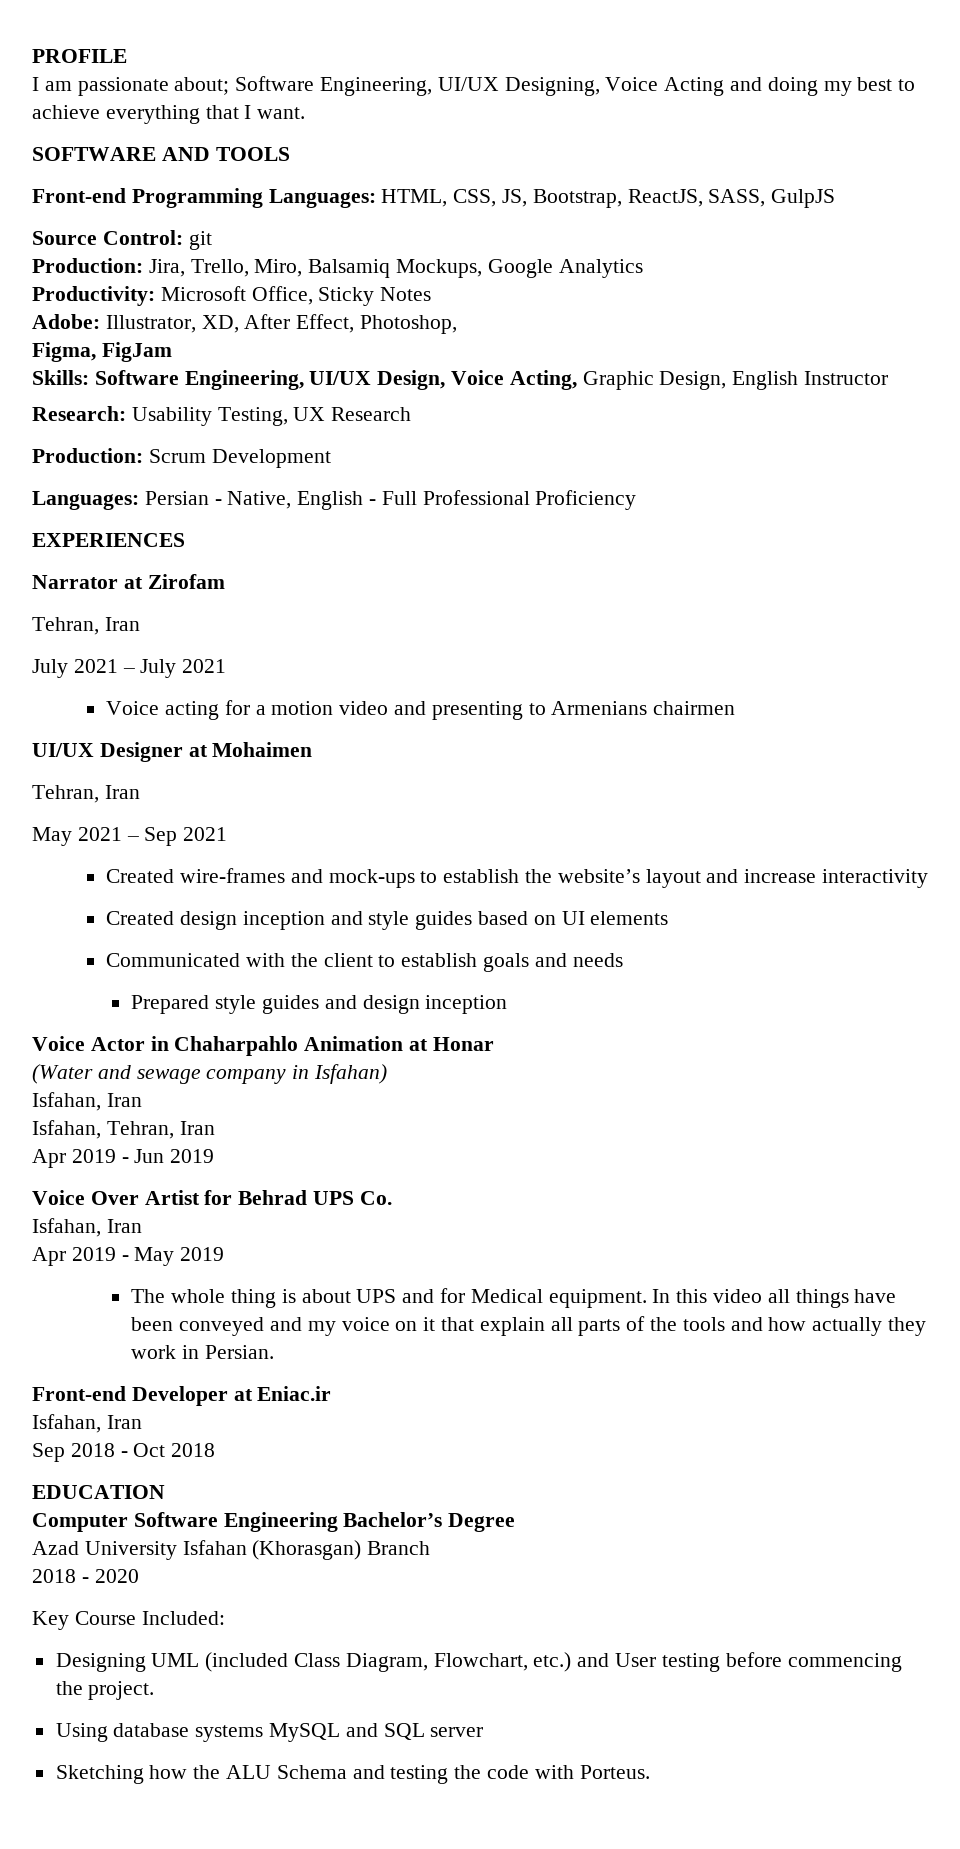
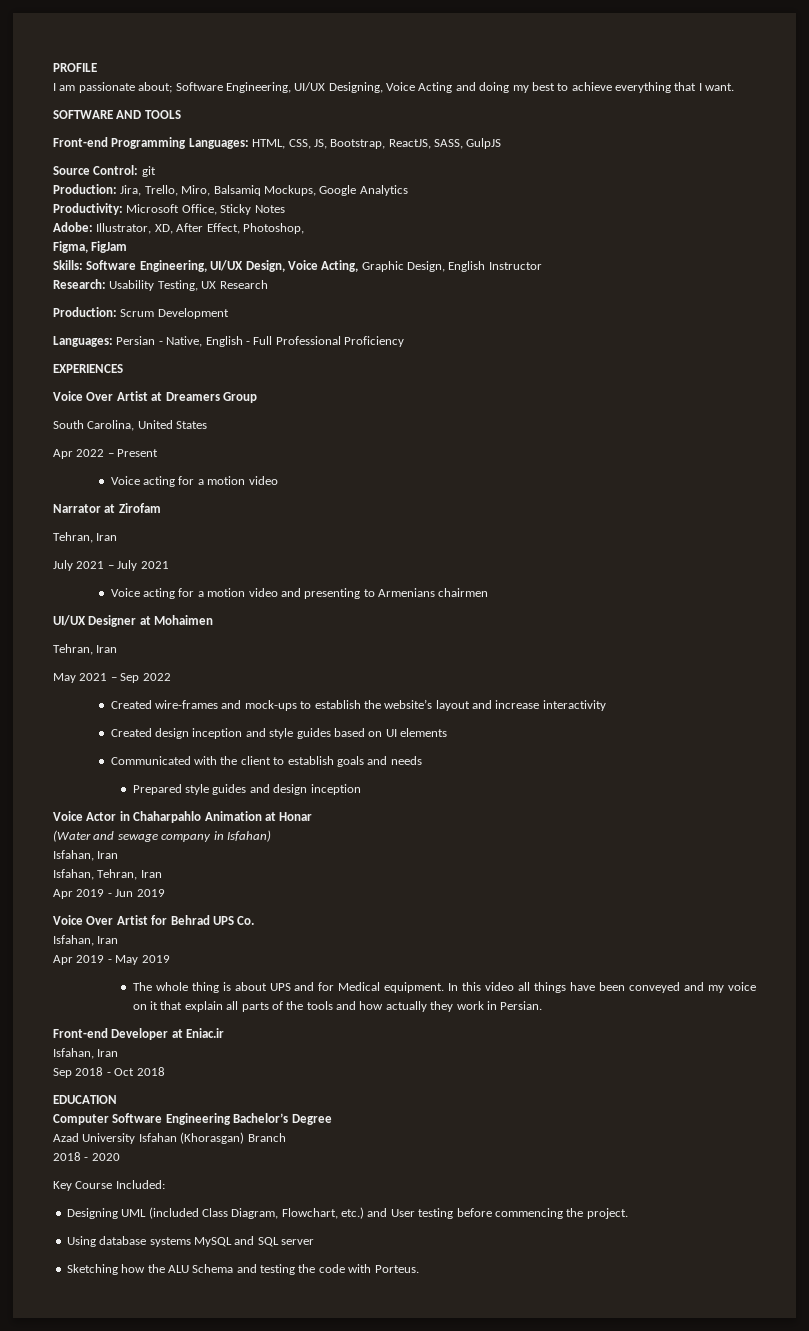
(185, 540) none -> [53,391,257,403] [53,420,208,431] [53,449,159,459] [110,476,278,487] // Voice Over Artist at Dreamers Group // South Carolina, United States // Apr 2022 – Present // Voice acting for a motion video
[183,827,228,841] 2021 -> [142,673,171,681] 2022

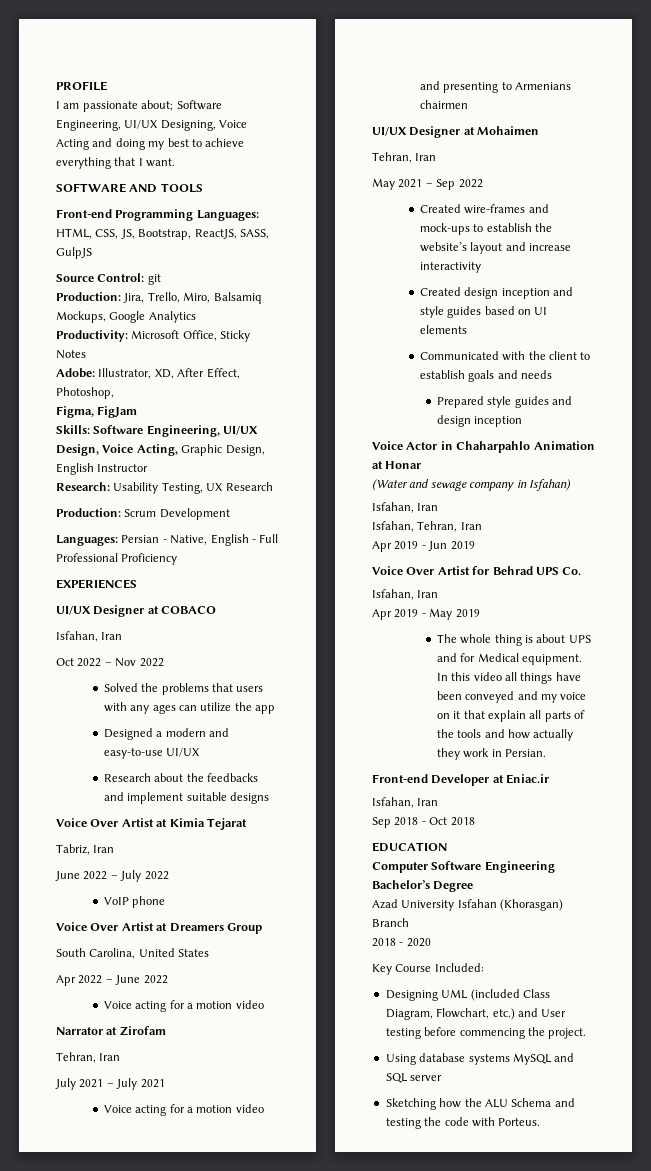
(123, 368) none -> [56,605,217,617] [56,631,123,642] [56,658,164,667] [103,683,264,695] [103,702,276,714] [103,728,230,740] [103,748,201,759] [103,773,259,782] [103,792,270,804] [56,818,247,830] [56,844,115,855] [55,870,169,882] [103,896,166,908] // UI/UX Designer at COBACO // Isfahan, Iran // Oct 2022 – Nov 2022 // Solved the problems that users with any ages can utilize the app // Designed a modern and easy-to-use UI/UX // Research about the feedbacks and implement suitable designs // Voice Over Artist at Kimia Tejarat // Tabriz, Iran // June 2022 – July 2022 // VoIP phone
[117,449,159,457] Present -> [115,975,168,985] June 2022

